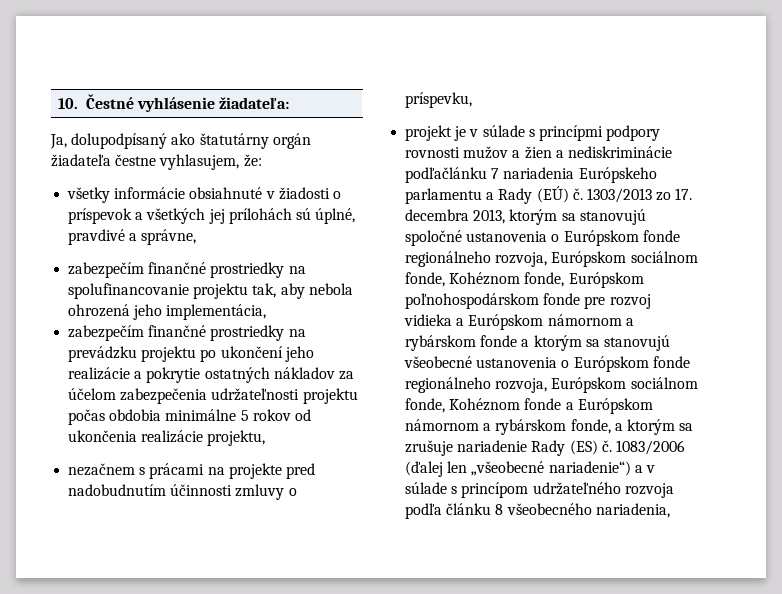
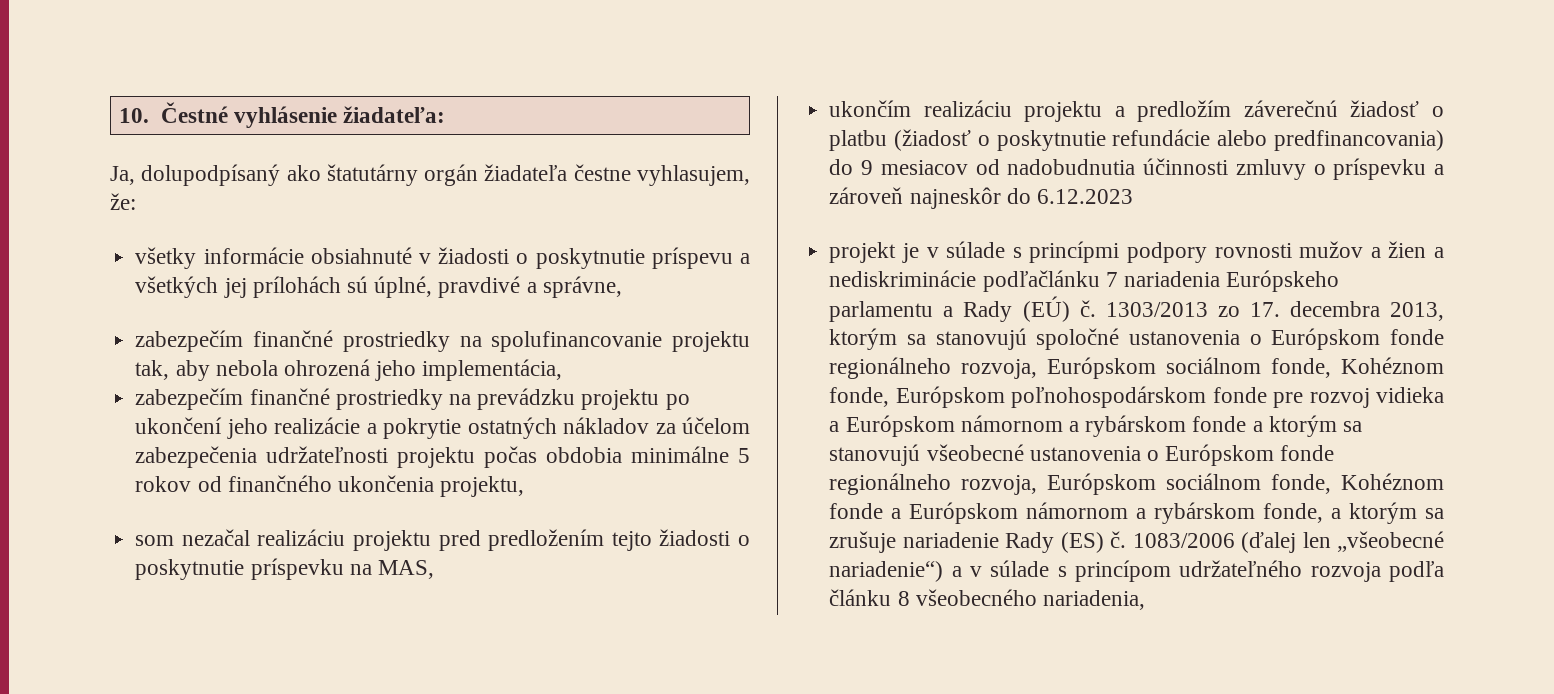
[68,208,133,224] príspevok -> [535,247,733,269] poskytnutie príspevu
[68,430,204,443] ukončenia realizácie -> [227,475,434,492] finančného ukončenia
[68,463,315,479] [68,484,297,500] [405,92,473,108] nezačnem s prácami na projekte pred nadobudnutím účinnosti zmluvy o príspevku, -> [135,529,750,551] [135,558,434,580] [829,100,1444,122] [829,129,1444,151] [829,158,1444,180] [829,187,1133,209] som nezačal realizáciu projektu pred predložením tejto žiadosti o poskytnutie príspevku na MAS, // ukončím realizáciu projektu a predložím záverečnú žiadosť o platbu (žiadosť o poskytnutie refundácie alebo predfinancovania) do 9 mesiacov od nadobudnutia účinnosti zmluvy o príspevku a zároveň najneskôr do 6.12.2023

